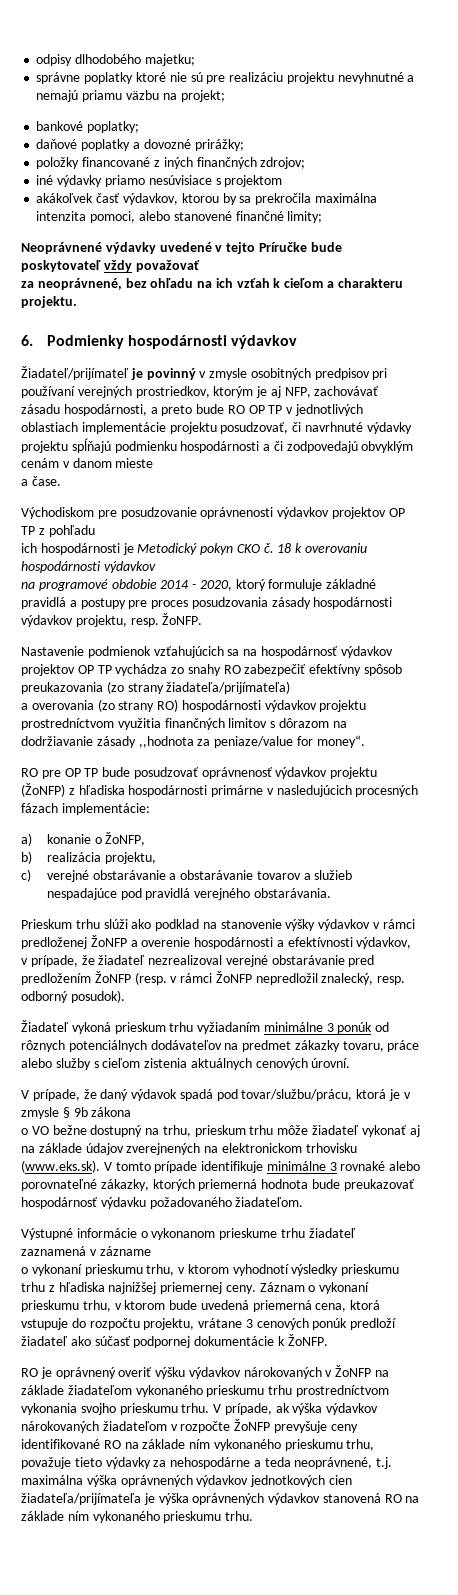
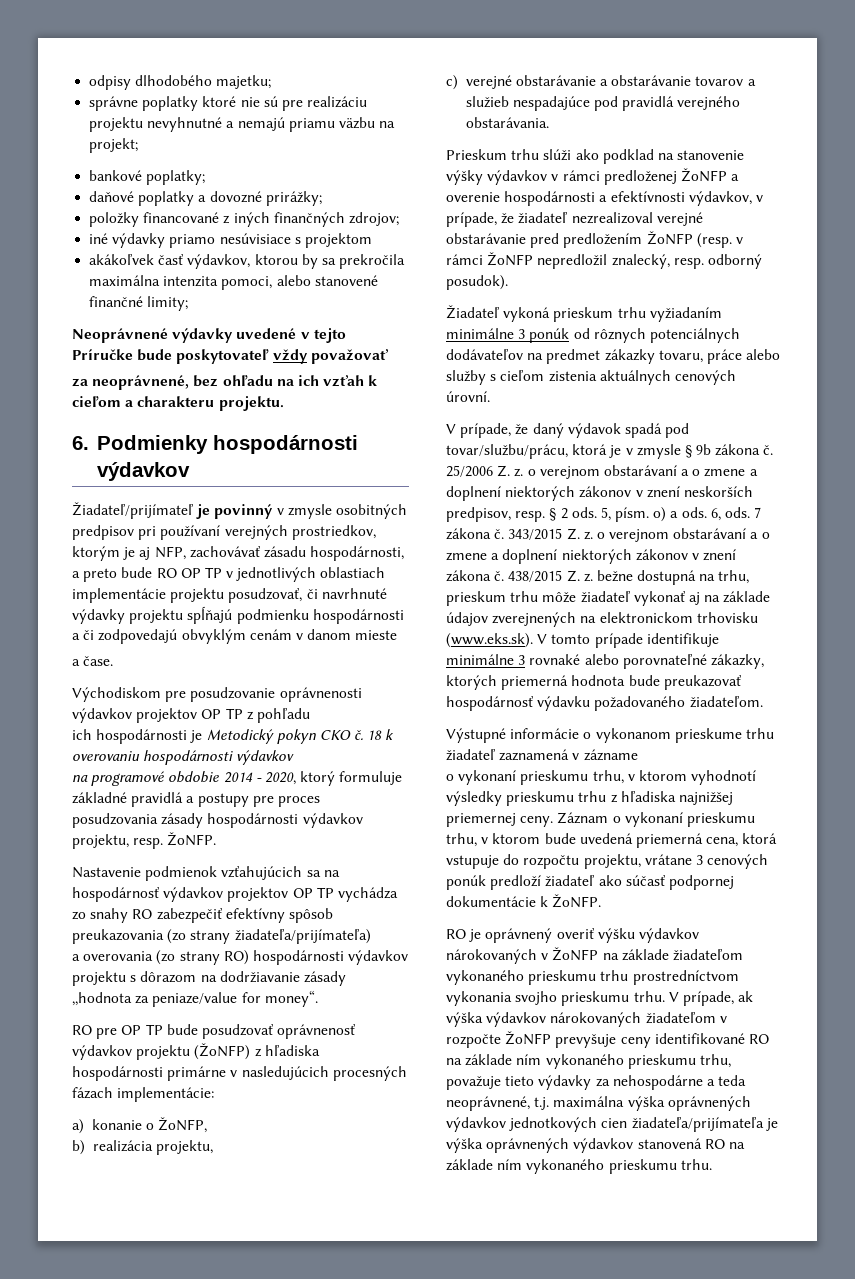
[21,718,268,730] prostredníctvom využitia finančných limitov -> (126, 978) none
[21,1125,143,1137] // o VO bežne dostupný -> [763,445,774,455] [446,465,758,479] [446,486,753,501] [446,507,762,522] [446,528,770,542] [446,549,737,564] [446,570,697,585] č. 25/2006 Z. z. o verejnom obstarávaní a o zmene a doplnení niektorých zákonov v znení neskorších predpisov, resp. § 2 ods. 5, písm. o) a ods. 6, ods. 7 zákona č. 343/2015 Z. z. o verejnom obstarávaní a o zmene a doplnení niektorých zákonov v znení zákona č. 438/2015 Z. z. bežne dostupná

